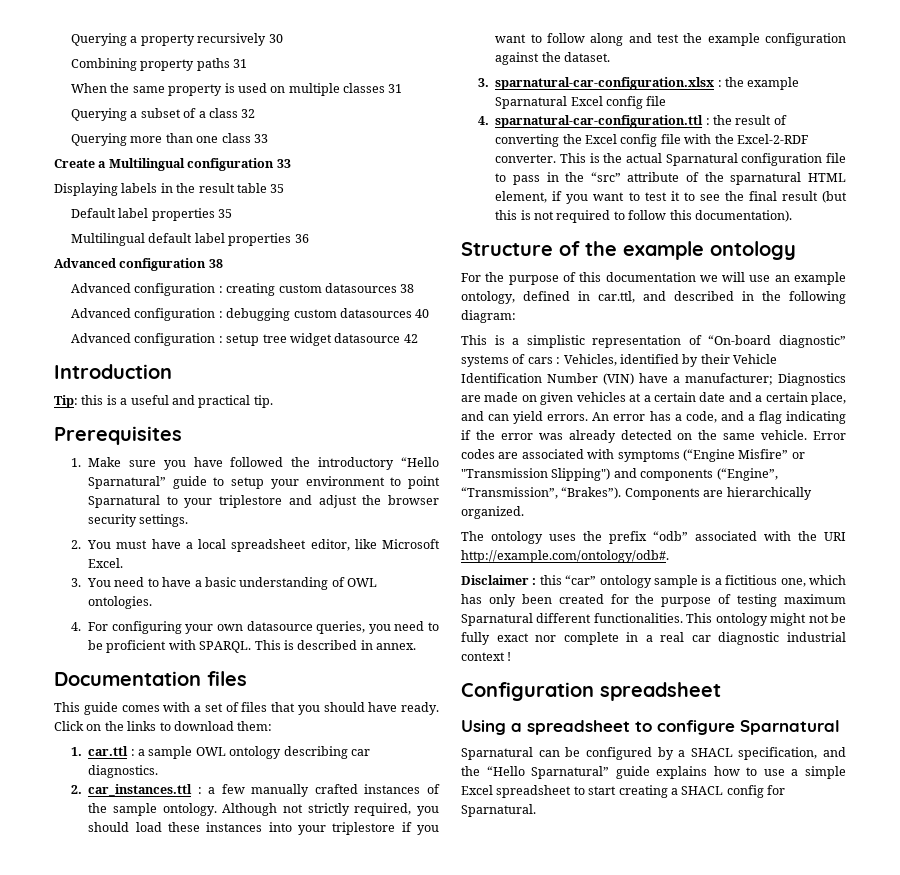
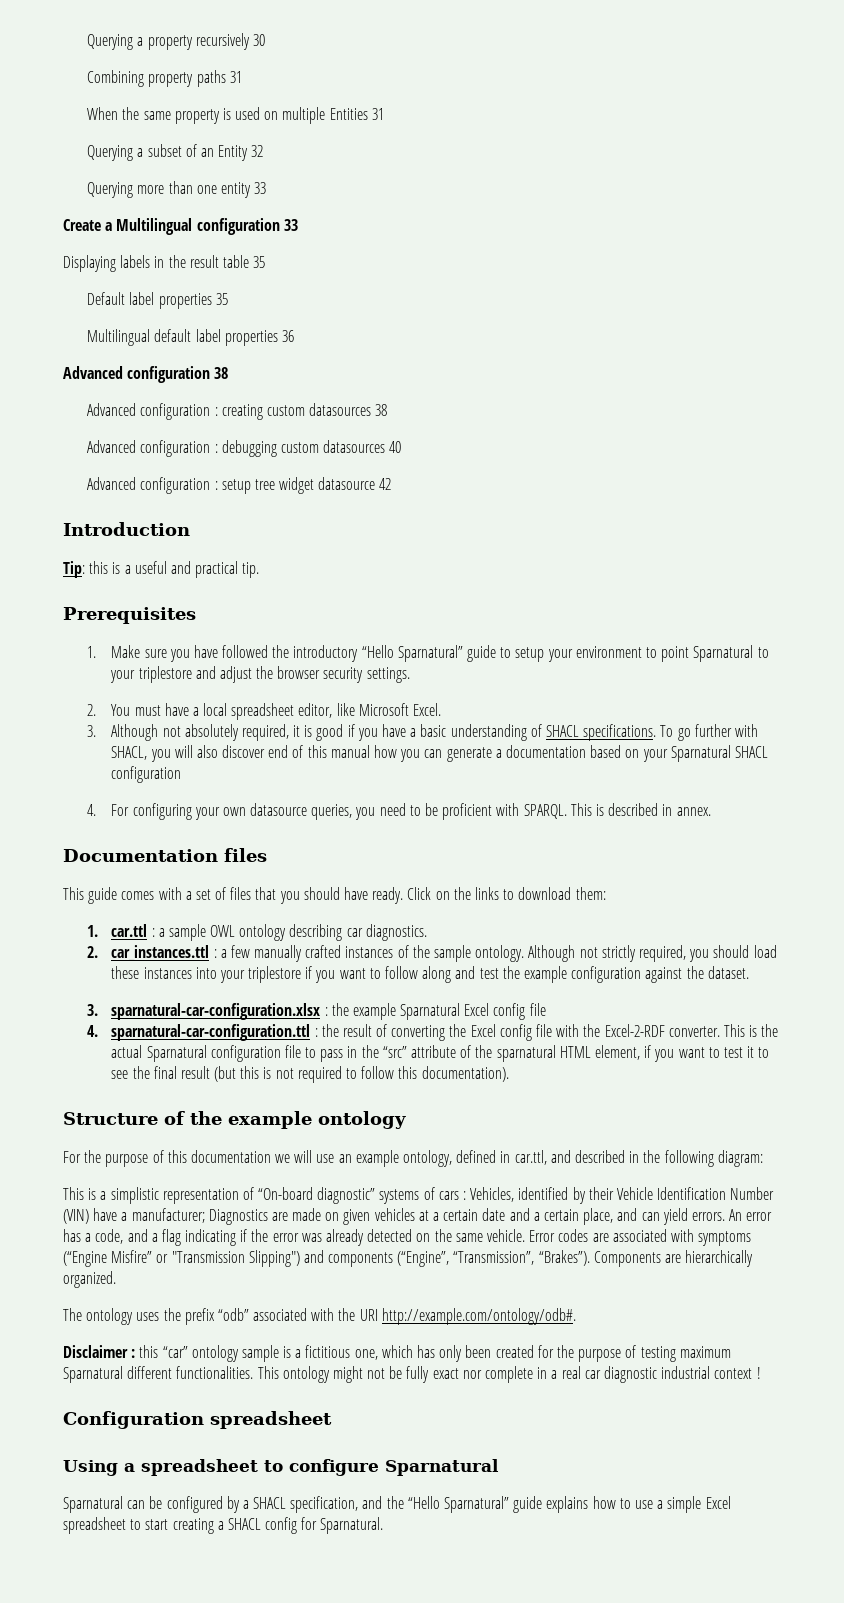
[343,83,386,93] classes -> [329,108,368,120] Entities
[198,108,238,118] a class -> [200,145,249,161] an Entity
[221,133,251,143] class -> [220,182,251,198] entity
[87,577,159,587] You need to -> [111,724,378,741] Although not absolutely required, it is good if you
[347,578,378,587] [88,596,153,609] OWL ontologies. -> [545,724,758,741] [111,745,768,762] [111,766,182,783] SHACL specifications. To go further with SHACL, you will also discover end of this manual how you can generate a documentation based on your Sparnatural SHACL configuration

